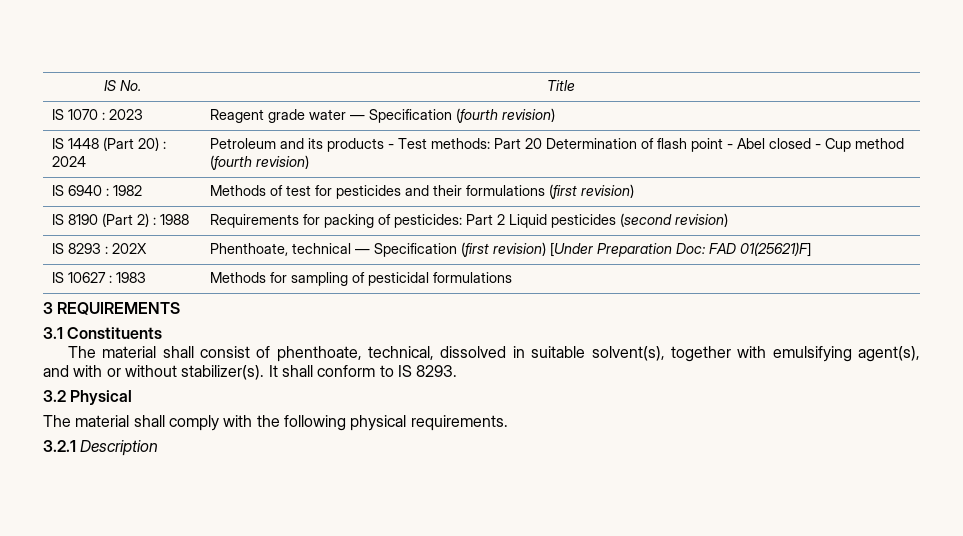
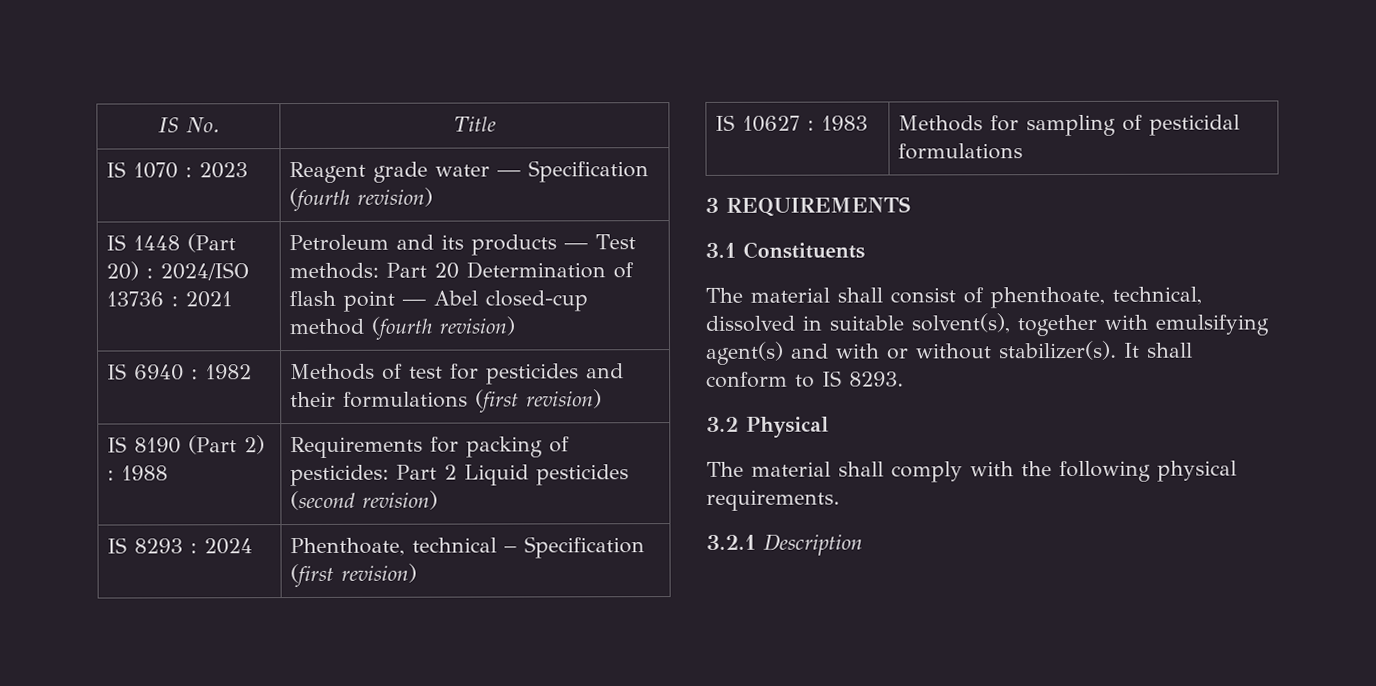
[51,156,86,167] 2024 -> [159,262,249,281] [105,291,232,308] 2024/ISO 13736 : 2021
[387,144,394,149] - -> [563,243,588,250] —
[726,138,851,152] - Abel closed - Cup -> [401,290,588,312] — Abel closed-cup
[111,243,147,254] 202X -> [203,538,253,555] 2024
[354,249,370,254] — -> [503,546,517,553] –
[549,242,811,257] [Under Preparation Doc: FAD 01(25621)F] -> (417, 573) none
[858,346,921,362] agent(s), -> [705,341,784,365] agent(s)

